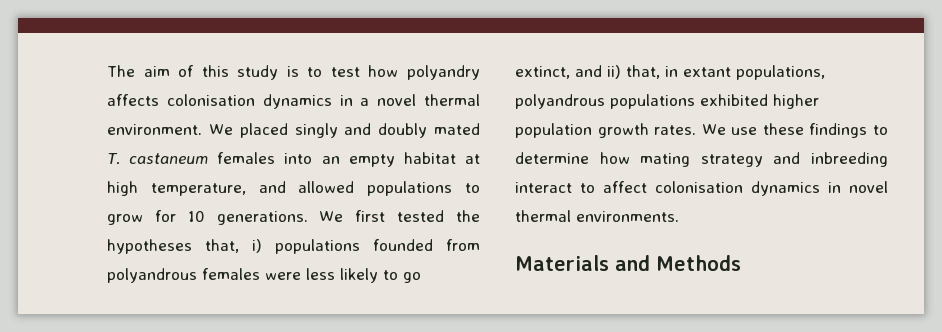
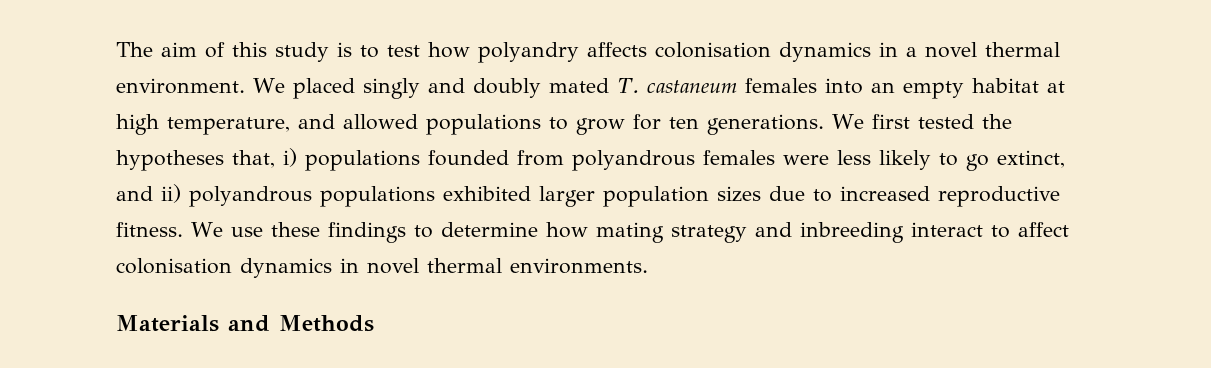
[187,211,205,222] 10 -> [669,117,699,129] ten
[626,65,825,80] [515,94,819,109] [515,123,697,138] that, in extant populations, polyandrous populations exhibited higher population growth rates. -> [189,186,1060,207] [116,222,183,237] polyandrous populations exhibited larger population sizes due to increased reproductive fitness.

